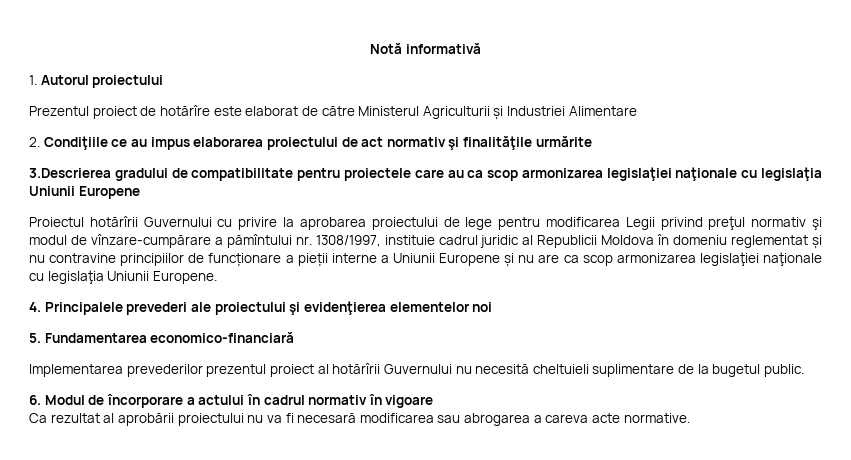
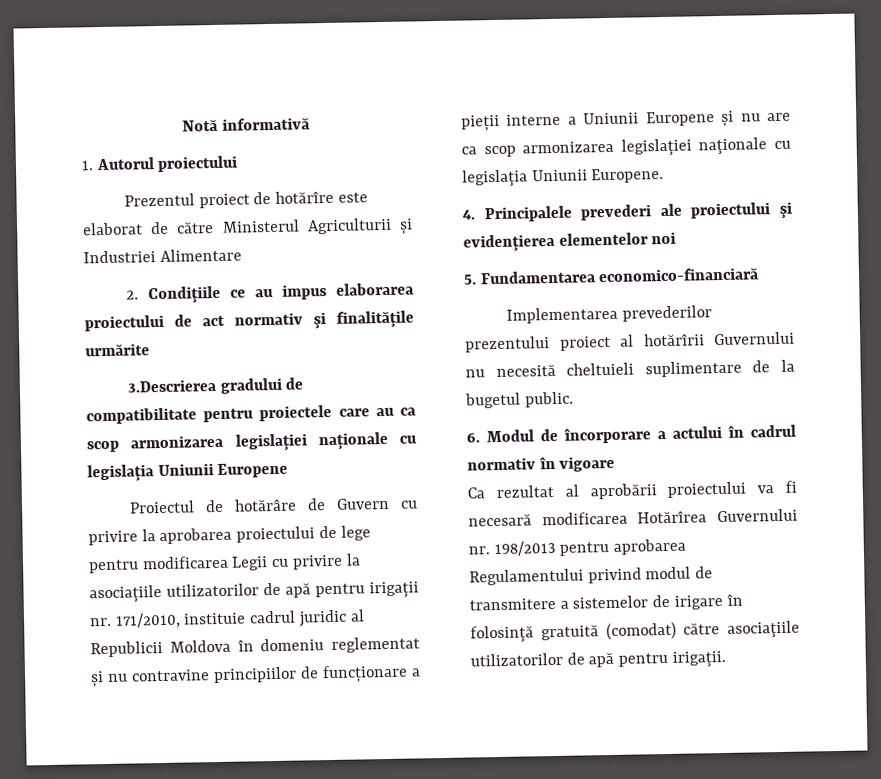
[89,216,212,227] hotărîrii Guvernului -> [204,497,390,513] de hotărâre de Guvern
[660,216,822,230] [29,234,381,248] privind preţul normativ şi modul de vînzare-cumpărare a pămîntului nr. 1308/1997, -> [271,553,361,570] [89,581,419,603] [90,612,181,629] cu privire la asociaţiile utilizatorilor de apă pentru irigaţii nr. 171/2010,
[206,364,267,377] prezentul -> [465,336,550,353] prezentului
[247,415,264,423] nu -> (747, 489) none
[437,413,690,426] sau abrogarea a careva acte normative. -> [637,508,798,524] [468,538,687,557] [469,566,714,586] [469,593,743,611] [470,620,800,643] [470,650,726,668] Hotărîrea Guvernului nr. 198/2013 pentru aprobarea Regulamentului privind modul de transmitere a sistemelor de irigare în folosinţă gratuită (comodat) către asociaţiile utilizatorilor de apă pentru irigaţii.

